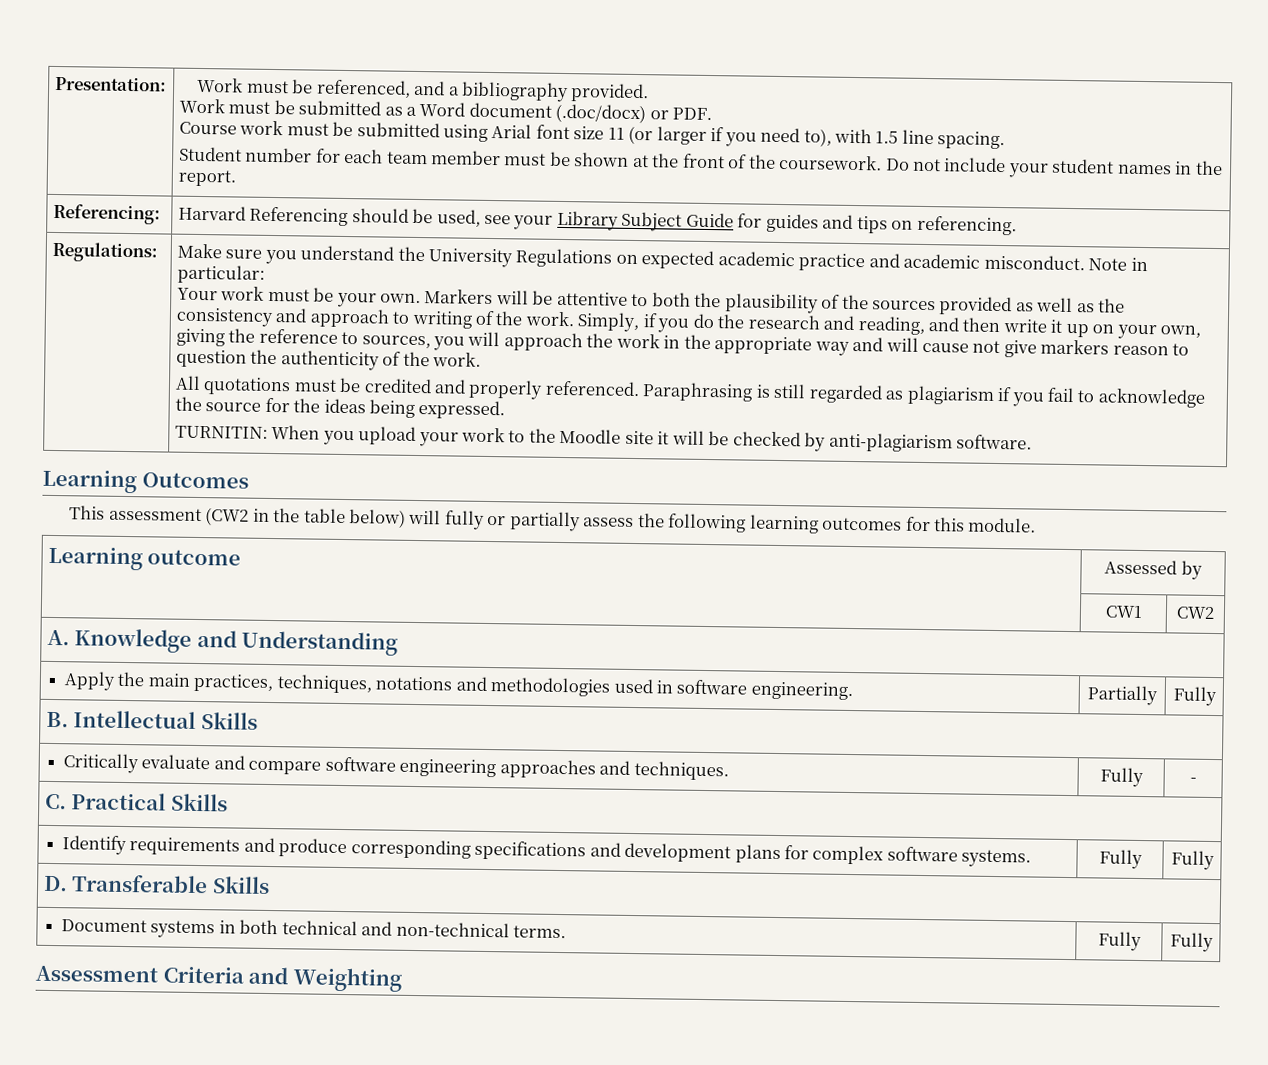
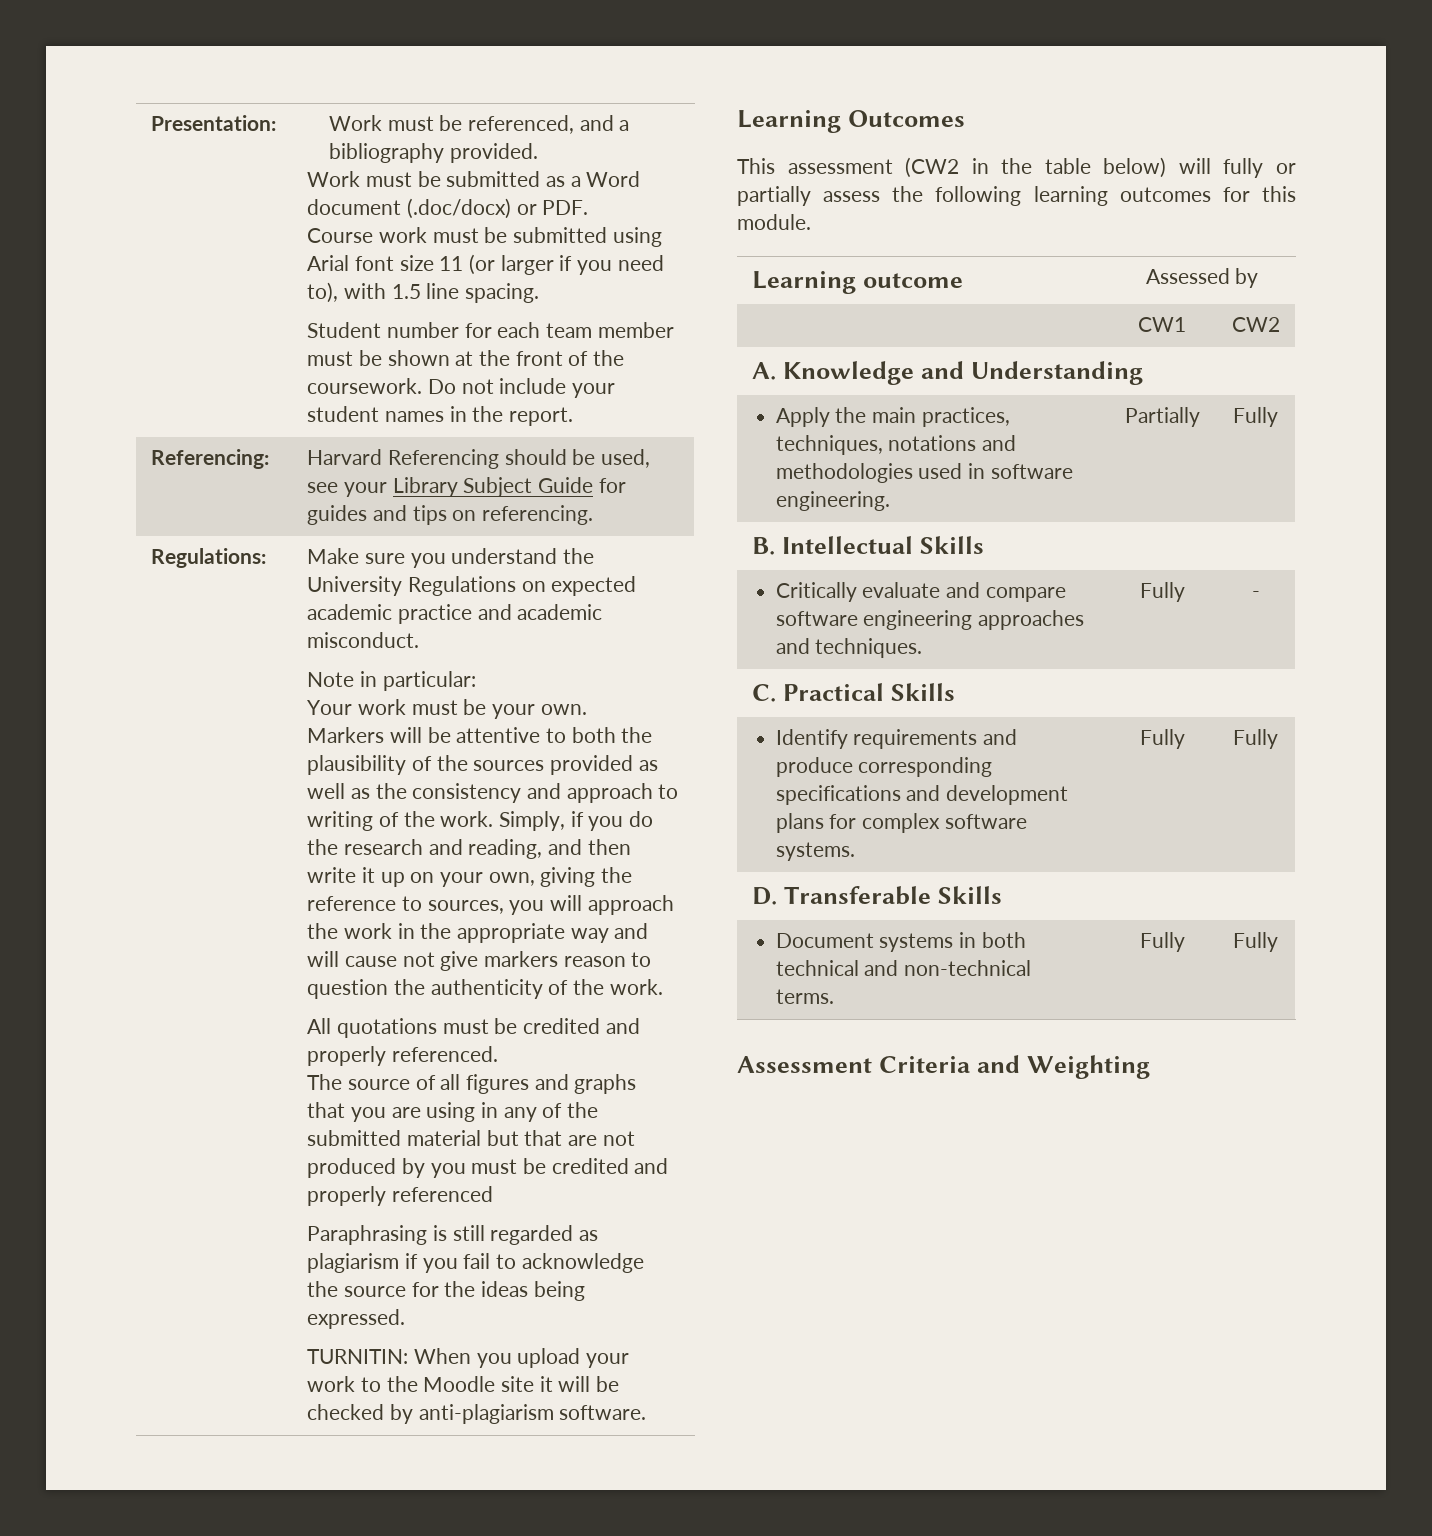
(1085, 262) none -> (420, 640) //
(421, 298) none -> (587, 709) //
(640, 388) none -> [307,1074,637,1094] [307,1102,599,1122] [307,1130,635,1146] [307,1158,669,1178] [307,1186,494,1206] // The source of all figures and graphs that you are using in any of the submitted material but that are not produced by you must be credited and properly referenced //

